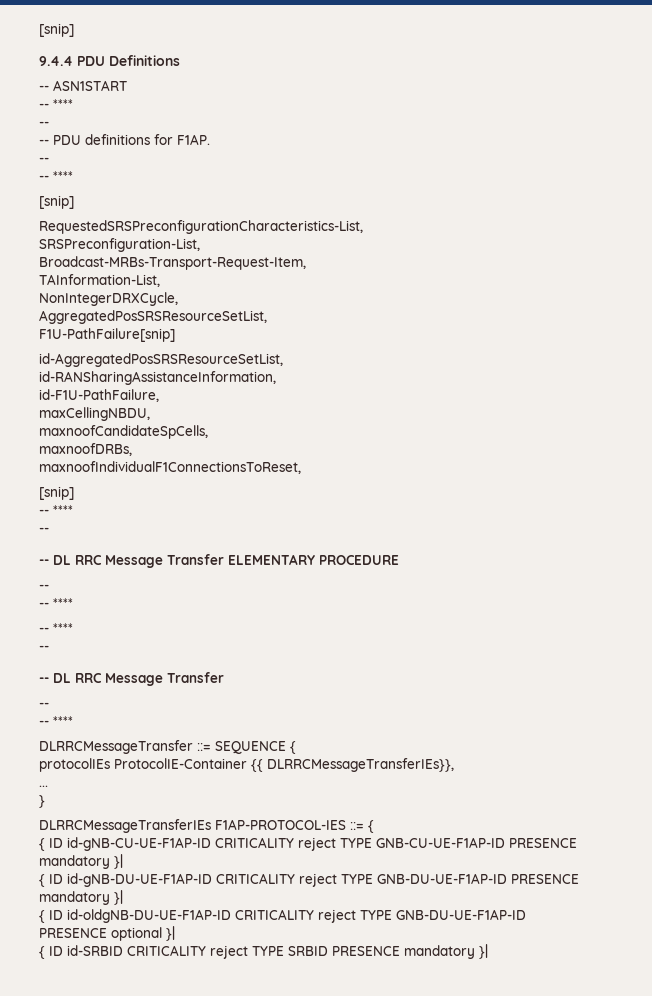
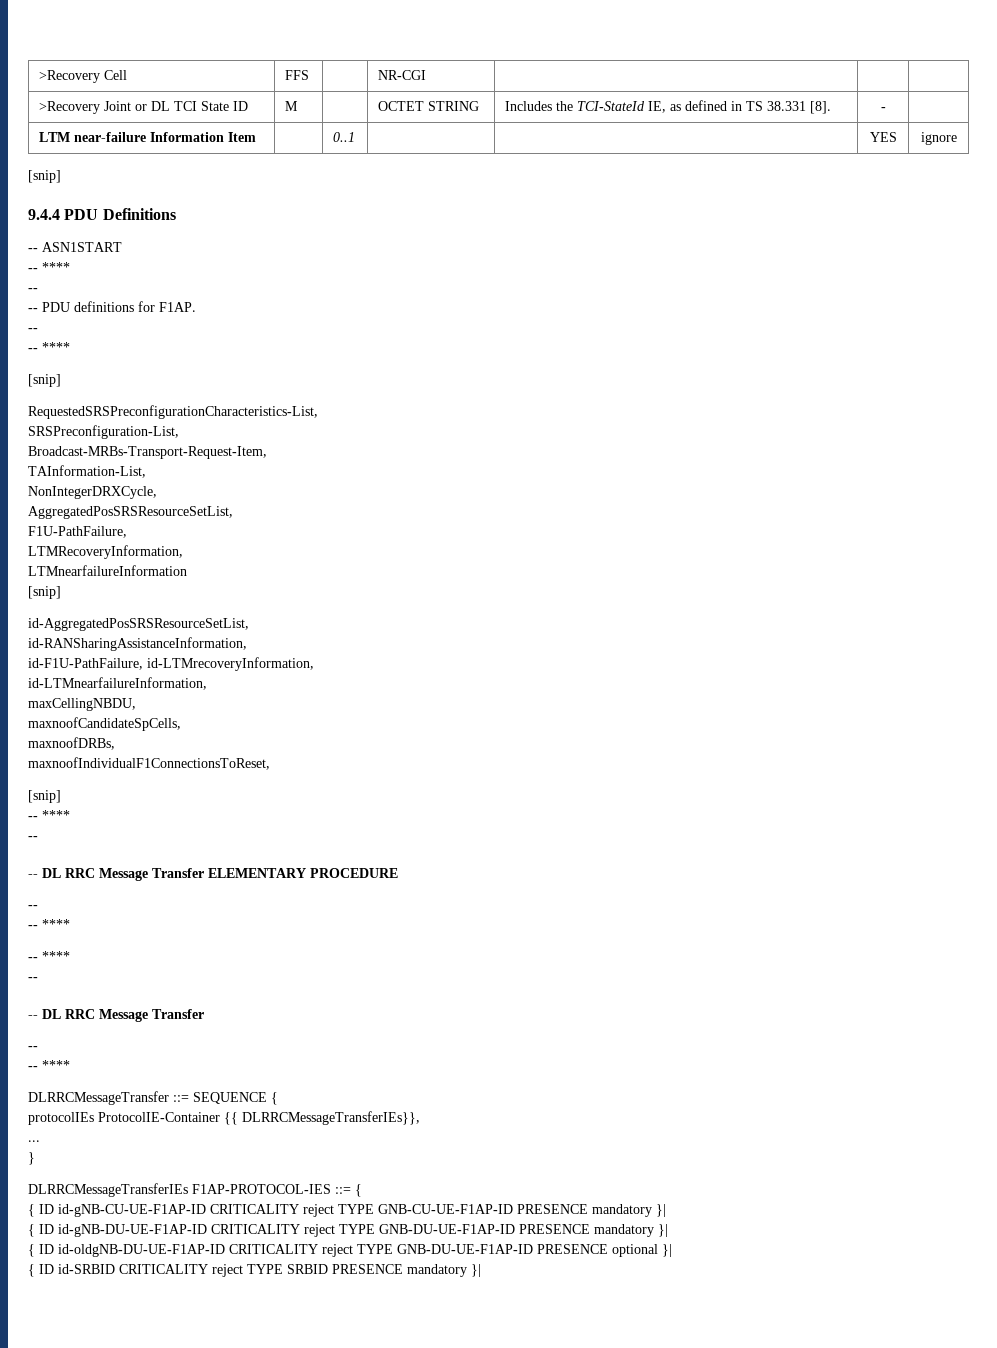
(39, 30) none -> [39,70,128,83] [285,70,310,80] [378,70,427,80] [39,101,249,114] [285,101,299,111] [378,101,480,111] [505,100,832,114] [880,107,886,111] [39,132,257,142] [333,132,356,142] [869,132,897,142] [920,132,957,145] >Recovery Cell | FFS | | NR-CGI | | | // >Recovery Joint or DL TCI State ID | M | | OCTET STRING | Includes the TCI-StateId IE, as defined in TS 38.331 [8]. | - | // LTM near-failure Information Item | | 0..1 | | | YES | ignore //
[39,328,175,342] F1U-PathFailure[snip] -> [28,526,127,538] [28,545,183,559] [28,565,187,576] [28,586,61,599] F1U-PathFailure, // LTMRecoveryInformation, // LTMnearfailureInformation // [snip]
(159, 395) none -> [147,657,314,671] [28,677,207,690] id-LTMrecoveryInformation, // id-LTMnearfailureInformation,

